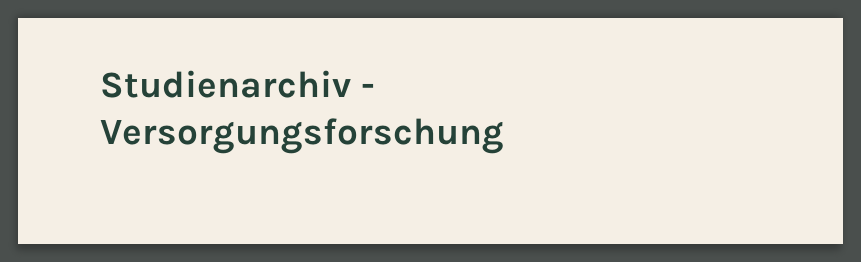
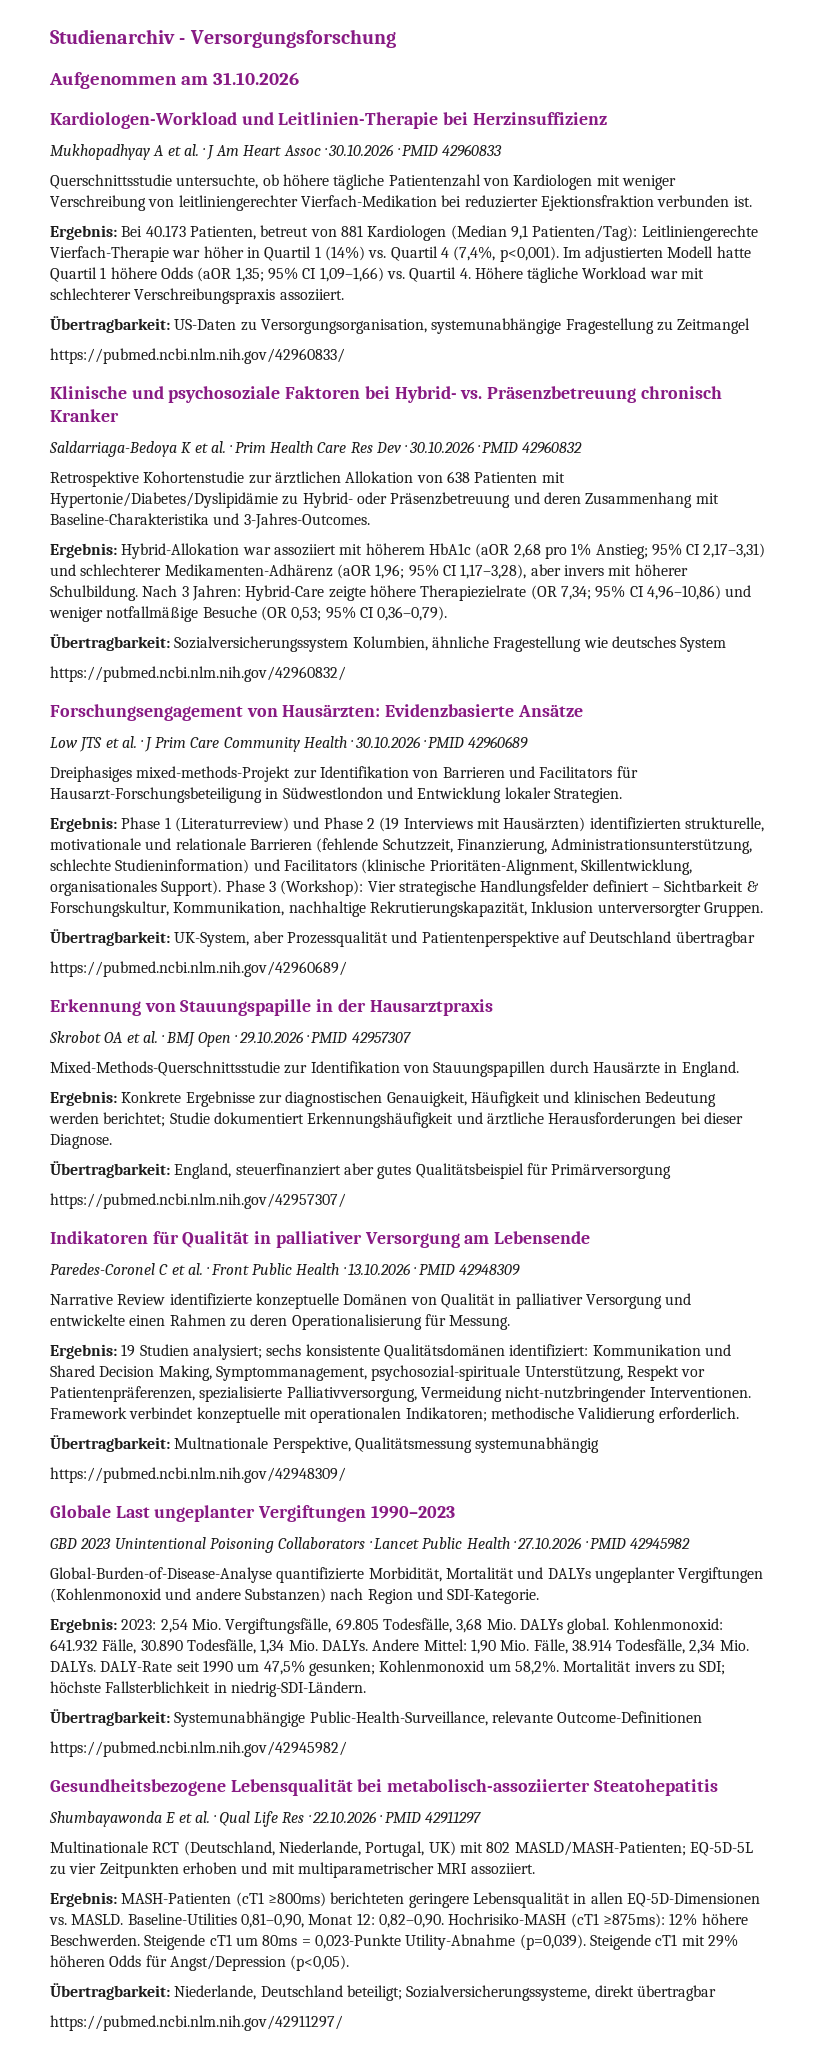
(504, 136) none -> [49,72,299,89] [50,112,607,129] [50,144,503,160] [50,174,676,190] [50,195,752,211] [50,225,758,241] [50,246,751,262] [50,267,705,283] [50,288,344,304] [50,316,751,334] [50,348,345,364] [50,386,722,403] [50,409,119,422] [49,441,583,457] [50,471,565,487] [50,492,719,508] [50,513,370,529] [50,543,766,559] [50,564,688,579] [50,585,752,601] [49,606,448,622] [50,634,727,652] [50,666,346,682] [50,704,583,721] [50,736,529,752] [50,766,638,782] [50,787,622,803] [50,817,764,832] [50,838,753,854] [50,859,692,875] [50,880,759,896] [50,901,763,917] [50,929,755,947] [50,961,347,977] [50,999,493,1016] [49,1031,411,1047] [50,1061,739,1077] [50,1091,716,1107] [49,1112,743,1128] [50,1134,112,1149] [50,1161,672,1179] [50,1193,346,1209] [50,1231,591,1248] [50,1263,520,1276] [50,1293,692,1309] [50,1314,511,1330] [50,1344,731,1360] [50,1365,706,1381] [50,1386,751,1402] [50,1407,739,1423] [50,1435,600,1453] [50,1467,346,1483] [50,1505,455,1522] [50,1537,691,1553] [50,1567,764,1583] [50,1588,540,1604] [50,1618,723,1634] [50,1639,749,1654] [50,1660,726,1676] [50,1681,366,1697] [50,1709,703,1727] [50,1741,347,1757] [50,1779,718,1796] [49,1811,481,1827] [50,1841,753,1857] [50,1862,535,1878] [50,1892,760,1908] [49,1913,748,1928] [50,1934,738,1950] [50,1955,350,1971] [50,1983,716,2001] [50,2015,343,2031] // Aufgenommen am 31.10.2026 // Kardiologen-Workload und Leitlinien-Therapie bei Herzinsuffizienz // Mukhopadhyay A et al. · J Am Heart Assoc · 30.10.2026 · PMID 42960833 // Querschnittsstudie untersuchte, ob höhere tägliche Patientenzahl von Kardiologen mit weniger Verschreibung von leitliniengerechter Vierfach-Medikation bei reduzierter Ejektionsfraktion verbunden ist. // Ergebnis: Bei 40.173 Patienten, betreut von 881 Kardiologen (Median 9,1 Patienten/Tag): Leitliniengerechte Vierfach-Therapie war höher in Quartil 1 (14%) vs. Quartil 4 (7,4%, p<0,001). Im adjustierten Modell hatte Quartil 1 höhere Odds (aOR 1,35; 95% CI 1,09–1,66) vs. Quartil 4. Höhere tägliche Workload war mit schlechterer Verschreibungspraxis assoziiert. // Übertragbarkeit: US-Daten zu Versorgungsorganisation, systemunabhängige Fragestellung zu Zeitmangel // https://pubmed.ncbi.nlm.nih.gov/42960833/ // Klinische und psychosoziale Faktoren bei Hybrid- vs. Präsenzbetreuung chronisch Kranker // Saldarriaga-Bedoya K et al. · Prim Health Care Res Dev · 30.10.2026 · PMID 42960832 // Retrospektive Kohortenstudie zur ärztlichen Allokation von 638 Patienten mit Hypertonie/Diabetes/Dyslipidämie zu Hybrid- oder Präsenzbetreuung und deren Zusammenhang mit Baseline-Charakteristika und 3-Jahres-Outcomes. // Ergebnis: Hybrid-Allokation war assoziiert mit höherem HbA1c (aOR 2,68 pro 1% Anstieg; 95% CI 2,17–3,31) und schlechterer Medikamenten-Adhärenz (aOR 1,96; 95% CI 1,17–3,28), aber invers mit höherer Schulbildung. Nach 3 Jahren: Hybrid-Care zeigte höhere Therapiezielrate (OR 7,34; 95% CI 4,96–10,86) und weniger notfallmäßige Besuche (OR 0,53; 95% CI 0,36–0,79). // Übertragbarkeit: Sozialversicherungssystem Kolumbien, ähnliche Fragestellung wie deutsches System // https://pubmed.ncbi.nlm.nih.gov/42960832/ // Forschungsengagement von Hausärzten: Evidenzbasierte Ansätze // Low JTS et al. · J Prim Care Community Health · 30.10.2026 · PMID 42960689 // Dreiphasiges mixed-methods-Projekt zur Identifikation von Barrieren und Facilitators für Hausarzt-Forschungsbeteiligung in Südwestlondon und Entwicklung lokaler Strategien. // Ergebnis: Phase 1 (Literaturreview) und Phase 2 (19 Interviews mit Hausärzten) identifizierten strukturelle, motivationale und relationale Barrieren (fehlende Schutzzeit, Finanzierung, Administrationsunterstützung, schlechte Studieninformation) und Facilitators (klinische Prioritäten-Alignment, Skillentwicklung, organisationales Support). Phase 3 (Workshop): Vier strategische Handlungsfelder definiert – Sichtbarkeit & Forschungskultur, Kommunikation, nachhaltige Rekrutierungskapazität, Inklusion unterversorgter Gruppen. // Übertragbarkeit: UK-System, aber Prozessqualität und Patientenperspektive auf Deutschland übertragbar // https://pubmed.ncbi.nlm.nih.gov/42960689/ // Erkennung von Stauungspapille in der Hausarztpraxis // Skrobot OA et al. · BMJ Open · 29.10.2026 · PMID 42957307 // Mixed-Methods-Querschnittsstudie zur Identifikation von Stauungspapillen durch Hausärzte in England. // Ergebnis: Konkrete Ergebnisse zur diagnostischen Genauigkeit, Häufigkeit und klinischen Bedeutung werden berichtet; Studie dokumentiert Erkennungshäufigkeit und ärztliche Herausforderungen bei dieser Diagnose. // Übertragbarkeit: England, steuerfinanziert aber gutes Qualitätsbeispiel für Primärversorgung // https://pubmed.ncbi.nlm.nih.gov/42957307/ // Indikatoren für Qualität in palliativer Versorgung am Lebensende // Paredes-Coronel C et al. · Front Public Health · 13.10.2026 · PMID 42948309 // Narrative Review identifizierte konzeptuelle Domänen von Qualität in palliativer Versorgung und entwickelte einen Rahmen zu deren Operationalisierung für Messung. // Ergebnis: 19 Studien analysiert; sechs konsistente Qualitätsdomänen identifiziert: Kommunikation und Shared Decision Making, Symptommanagement, psychosozial-spirituale Unterstützung, Respekt vor Patientenpräferenzen, spezialisierte Palliativversorgung, Vermeidung nicht-nutzbringender Interventionen. Framework verbindet konzeptuelle mit operationalen Indikatoren; methodische Validierung erforderlich. // Übertragbarkeit: Multnationale Perspektive, Qualitätsmessung systemunabhängig // https://pubmed.ncbi.nlm.nih.gov/42948309/ // Globale Last ungeplanter Vergiftungen 1990–2023 // GBD 2023 Unintentional Poisoning Collaborators · Lancet Public Health · 27.10.2026 · PMID 42945982 // Global-Burden-of-Disease-Analyse quantifizierte Morbidität, Mortalität und DALYs ungeplanter Vergiftungen (Kohlenmonoxid und andere Substanzen) nach Region und SDI-Kategorie. // Ergebnis: 2023: 2,54 Mio. Vergiftungsfälle, 69.805 Todesfälle, 3,68 Mio. DALYs global. Kohlenmonoxid: 641.932 Fälle, 30.890 Todesfälle, 1,34 Mio. DALYs. Andere Mittel: 1,90 Mio. Fälle, 38.914 Todesfälle, 2,34 Mio. DALYs. DALY-Rate seit 1990 um 47,5% gesunken; Kohlenmonoxid um 58,2%. Mortalität invers zu SDI; höchste Fallsterblichkeit in niedrig-SDI-Ländern. // Übertragbarkeit: Systemunabhängige Public-Health-Surveillance, relevante Outcome-Definitionen // https://pubmed.ncbi.nlm.nih.gov/42945982/ // Gesundheitsbezogene Lebensqualität bei metabolisch-assoziierter Steatohepatitis // Shumbayawonda E et al. · Qual Life Res · 22.10.2026 · PMID 42911297 // Multinationale RCT (Deutschland, Niederlande, Portugal, UK) mit 802 MASLD/MASH-Patienten; EQ-5D-5L zu vier Zeitpunkten erhoben und mit multiparametrischer MRI assoziiert. // Ergebnis: MASH-Patienten (cT1 ≥800ms) berichteten geringere Lebensqualität in allen EQ-5D-Dimensionen vs. MASLD. Baseline-Utilities 0,81–0,90, Monat 12: 0,82–0,90. Hochrisiko-MASH (cT1 ≥875ms): 12% höhere Beschwerden. Steigende cT1 um 80ms = 0,023-Punkte Utility-Abnahme (p=0,039). Steigende cT1 mit 29% höheren Odds für Angst/Depression (p<0,05). // Übertragbarkeit: Niederlande, Deutschland beteiligt; Sozialversicherungssysteme, direkt übertragbar // https://pubmed.ncbi.nlm.nih.gov/42911297/

